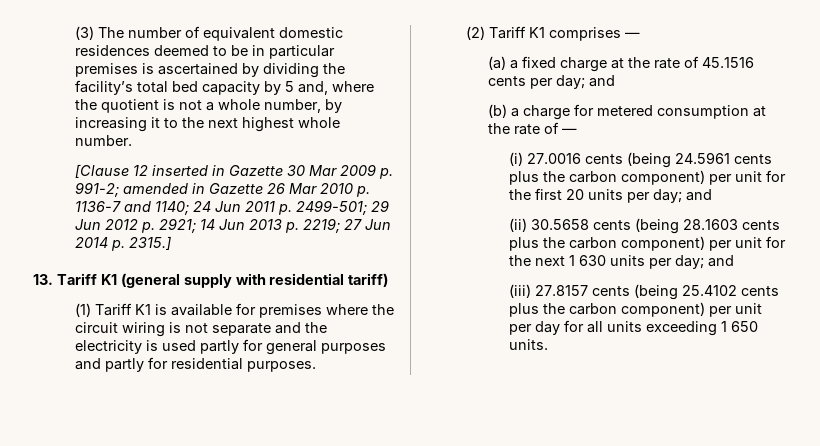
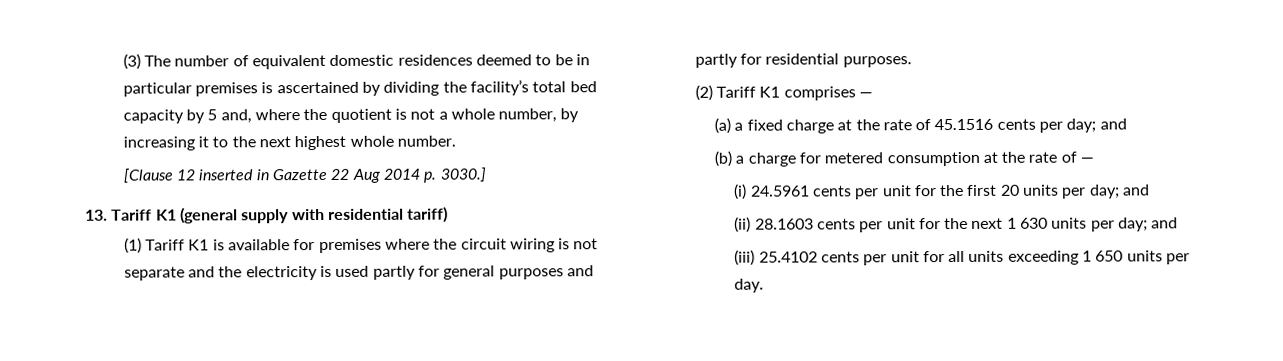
[287,164,394,179] [75,182,371,197] [75,200,391,215] [75,218,392,233] 30 Mar 2009 p. 991-2; amended in Gazette 26 Mar 2010 p. 1136-7 and 1140; 24 Jun 2011 p. 2499-501; 29 Jun 2012 p. 2921; 14 Jun 2013 p. 2219; 27 Jun -> [330,168,381,183] 22 Aug
[129,236,172,250] 2315.] -> [439,167,487,182] 3030.]
[526,152,772,168] [508,170,705,185] 27.0016 cents (being 24.5961 cents plus the carbon component) -> [750,185,852,197] 24.5961 cents
[530,218,780,234] [508,236,705,251] 30.5658 cents (being 28.1603 cents plus the carbon component) -> [754,218,856,230] 28.1603 cents
[534,284,779,300] [508,302,762,317] [508,321,560,335] 27.8157 cents (being 25.4102 cents plus the carbon component) per unit per day -> [758,251,920,266] 25.4102 cents per unit
[508,339,548,350] units. -> [1126,250,1191,265] [734,278,765,293] units per day.

